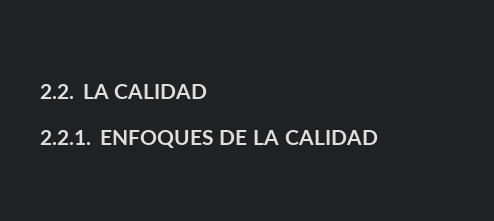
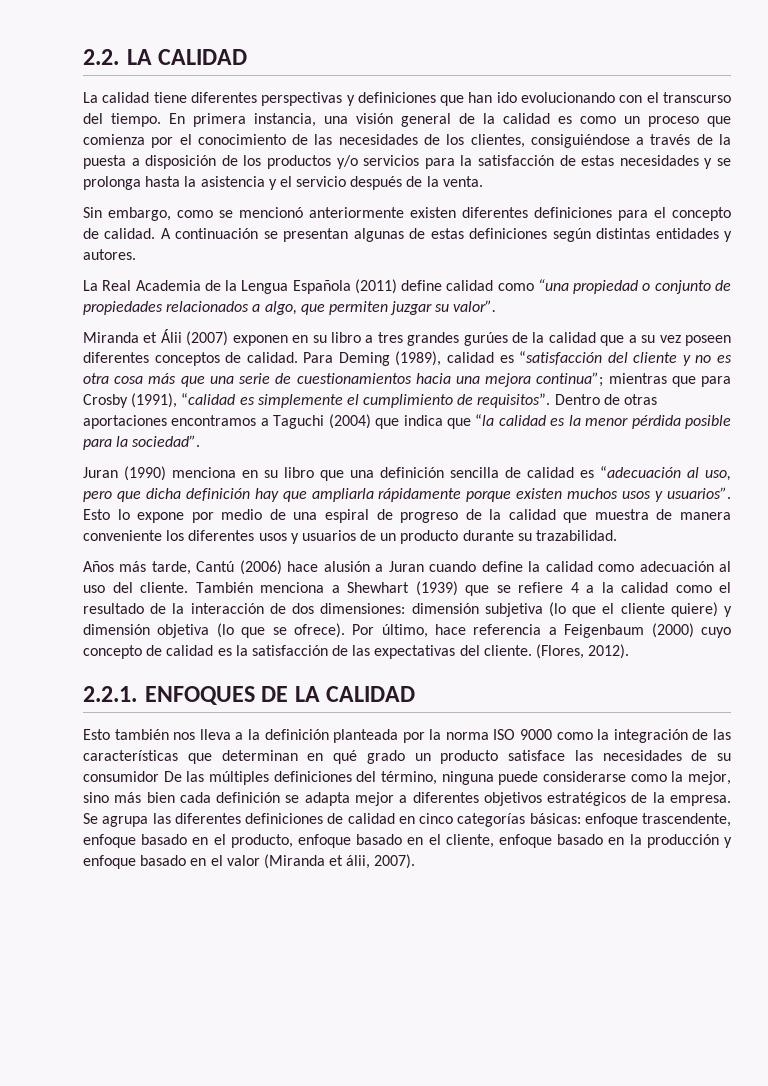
(208, 91) none -> [83,92,731,106] [83,113,731,127] [83,134,732,148] [83,155,732,169] [83,176,483,190] [83,207,731,221] [83,228,732,242] [83,249,136,260] [83,279,731,294] [83,300,497,315] [83,329,732,346] [83,351,732,366] [83,372,731,387] [83,393,658,408] [83,414,732,429] [83,435,201,450] [83,466,731,481] [83,487,731,502] [83,509,731,523] [83,530,618,544] [83,560,732,575] [83,581,731,596] [83,602,732,617] [83,623,731,638] [83,644,630,659] // La calidad tiene diferentes perspectivas y definiciones que han ido evolucionando con el transcurso del tiempo. En primera instancia, una visión general de la calidad es como un proceso que comienza por el conocimiento de las necesidades de los clientes, consiguiéndose a través de la puesta a disposición de los productos y/o servicios para la satisfacción de estas necesidades y se prolonga hasta la asistencia y el servicio después de la venta. // Sin embargo, como se mencionó anteriormente existen diferentes definiciones para el concepto de calidad. A continuación se presentan algunas de estas definiciones según distintas entidades y autores. // La Real Academia de la Lengua Española (2011) define calidad como “una propiedad o conjunto de propiedades relacionados a algo, que permiten juzgar su valor”. // Miranda et Álii (2007) exponen en su libro a tres grandes gurúes de la calidad que a su vez poseen diferentes conceptos de calidad. Para Deming (1989), calidad es “satisfacción del cliente y no es otra cosa más que una serie de cuestionamientos hacia una mejora continua”; mientras que para Crosby (1991), “calidad es simplemente el cumplimiento de requisitos”. Dentro de otras aportaciones encontramos a Taguchi (2004) que indica que “la calidad es la menor pérdida posible para la sociedad”. // Juran (1990) menciona en su libro que una definición sencilla de calidad es “adecuación al uso, pero que dicha definición hay que ampliarla rápidamente porque existen muchos usos y usuarios”. Esto lo expone por medio de una espiral de progreso de la calidad que muestra de manera conveniente los diferentes usos y usuarios de un producto durante su trazabilidad. // Años más tarde, Cantú (2006) hace alusión a Juran cuando define la calidad como adecuación al uso del cliente. También menciona a Shewhart (1939) que se refiere 4 a la calidad como el resultado de la interacción de dos dimensiones: dimensión subjetiva (lo que el cliente quiere) y dimensión objetiva (lo que se ofrece). Por último, hace referencia a Feigenbaum (2000) cuyo concepto de calidad es la satisfacción de las expectativas del cliente. (Flores, 2012).
(378, 137) none -> [83,729,731,743] [83,750,731,764] [83,771,731,785] [83,792,732,806] [83,813,731,827] [83,834,733,848] [83,854,416,869] // Esto también nos lleva a la definición planteada por la norma ISO 9000 como la integración de las características que determinan en qué grado un producto satisface las necesidades de su consumidor De las múltiples definiciones del término, ninguna puede considerarse como la mejor, sino más bien cada definición se adapta mejor a diferentes objetivos estratégicos de la empresa. Se agrupa las diferentes definiciones de calidad en cinco categorías básicas: enfoque trascendente, enfoque basado en el producto, enfoque basado en el cliente, enfoque basado en la producción y enfoque basado en el valor (Miranda et álii, 2007).

